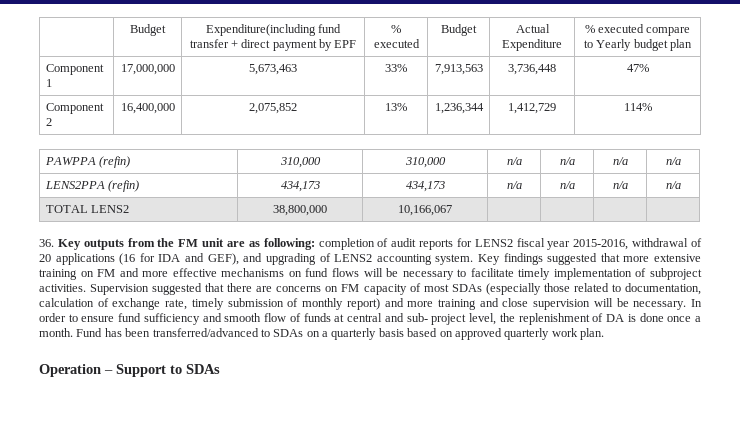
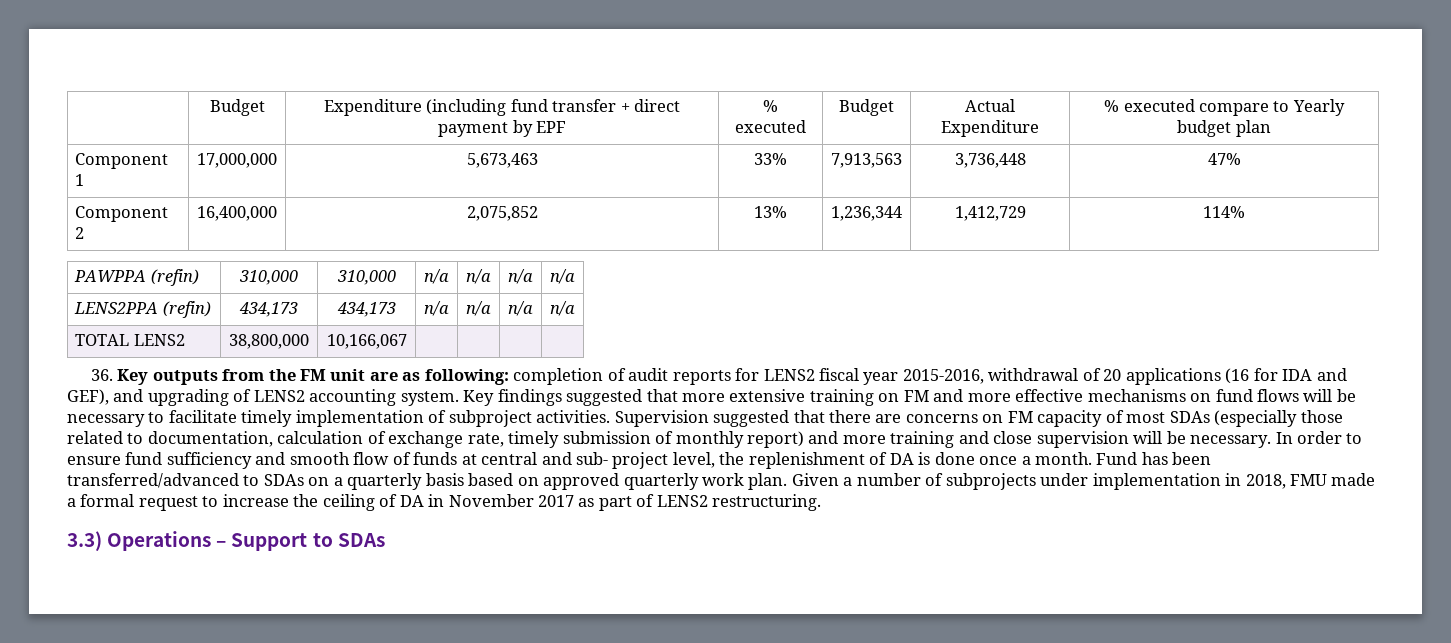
[130,24,166,36] [205,24,316,36] | Budget | Expenditure(including -> [209,99,265,116] [323,99,507,116] | Budget | Expenditure (including
[39,364,101,377] // Operation -> [791,473,1376,490] [67,494,822,511] [67,531,212,551] Given a number of subprojects under implementation in 2018, FMU made a formal request to increase the ceiling of DA in November 2017 as part of LENS2 restructuring. // 3.3) Operations

